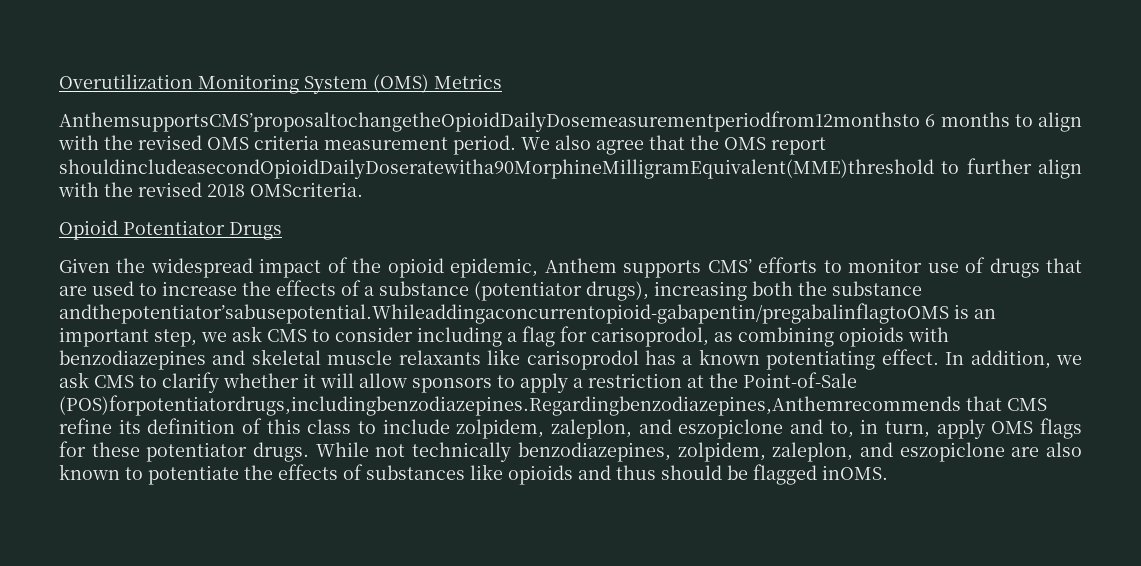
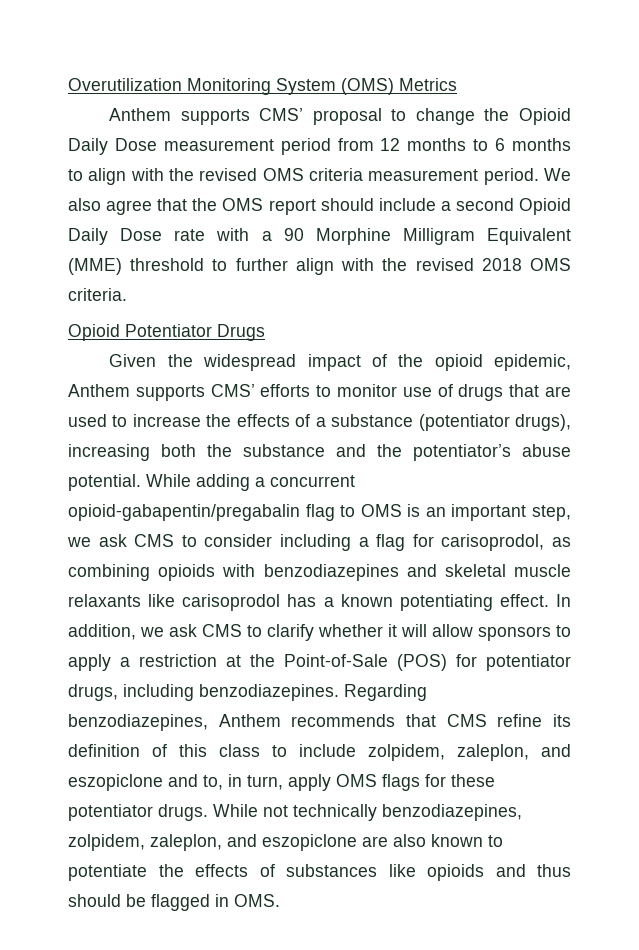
[59,111,920,132] AnthemsupportsCMS’proposaltochangetheOpioidDailyDosemeasurementperiodfrom12monthsto -> [109,108,571,125] [68,138,489,155] Anthem supports CMS’ proposal to change the Opioid Daily Dose measurement period from 12 months to
[59,159,934,179] shouldincludeasecondOpioidDailyDoseratewitha90MorphineMilligramEquivalent(MME)threshold -> [320,198,571,215] [68,228,571,245] [68,258,205,275] should include a second Opioid Daily Dose rate with a 90 Morphine Milligram Equivalent (MME) threshold
[250,182,363,197] OMScriteria. -> [530,258,571,271] [68,288,127,301] OMS criteria.
[59,303,949,324] andthepotentiator’sabusepotential.Whileaddingaconcurrentopioid-gabapentin/pregabalinflagtoOMS -> [336,444,571,461] [68,474,355,491] [68,504,402,521] and the potentiator’s abuse potential. While adding a concurrent opioid-gabapentin/pregabalin flag to OMS
[59,395,961,416] (POS)forpotentiatordrugs,includingbenzodiazepines.Regardingbenzodiazepines,Anthemrecommends -> [397,654,571,671] [68,684,427,701] [68,714,396,731] (POS) for potentiator drugs, including benzodiazepines. Regarding benzodiazepines, Anthem recommends
[822,465,888,480] inOMS. -> [215,894,280,907] in OMS.

